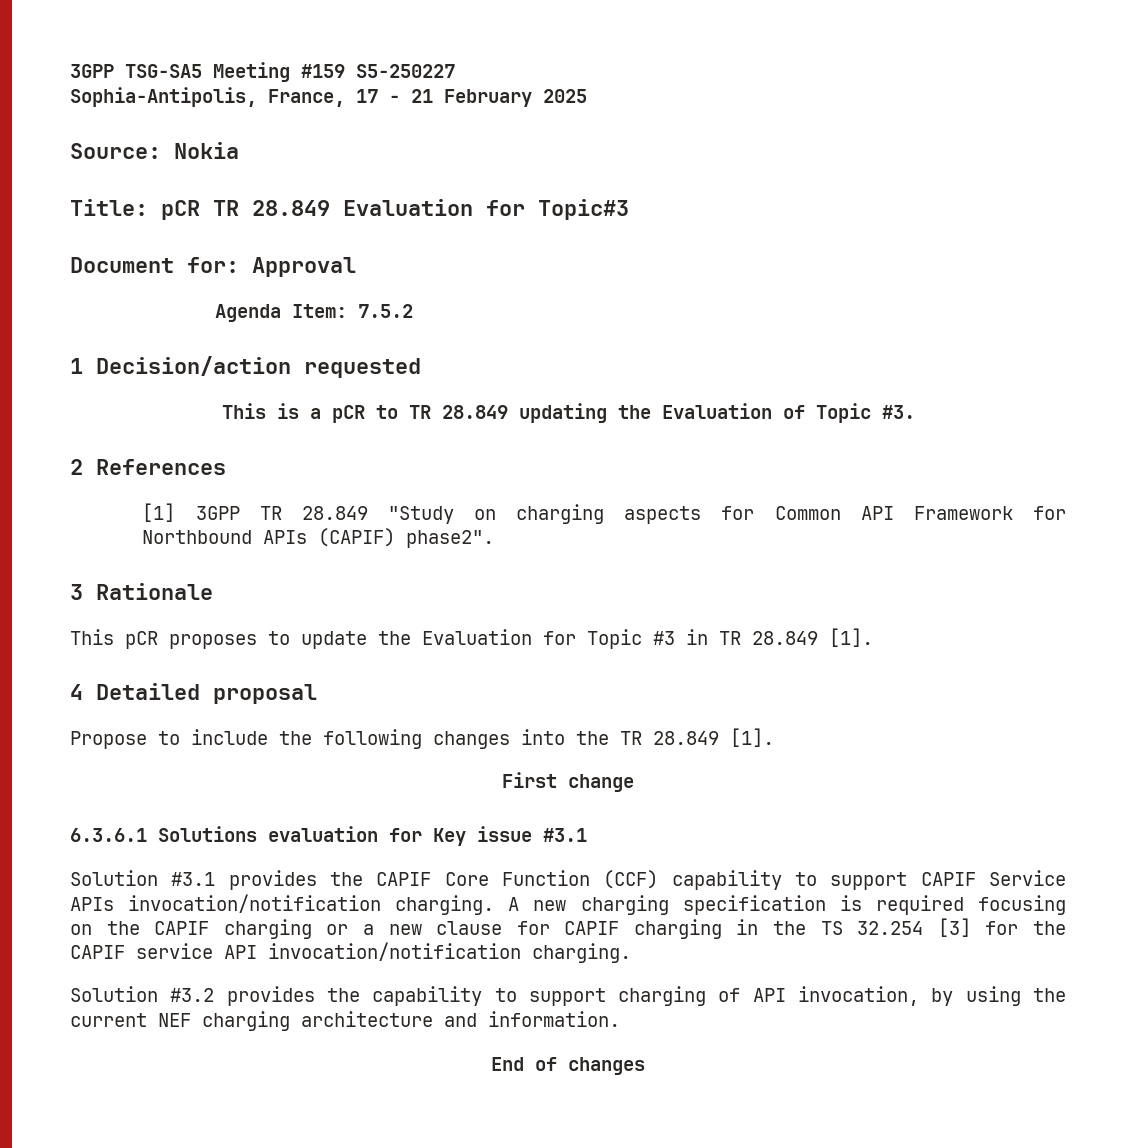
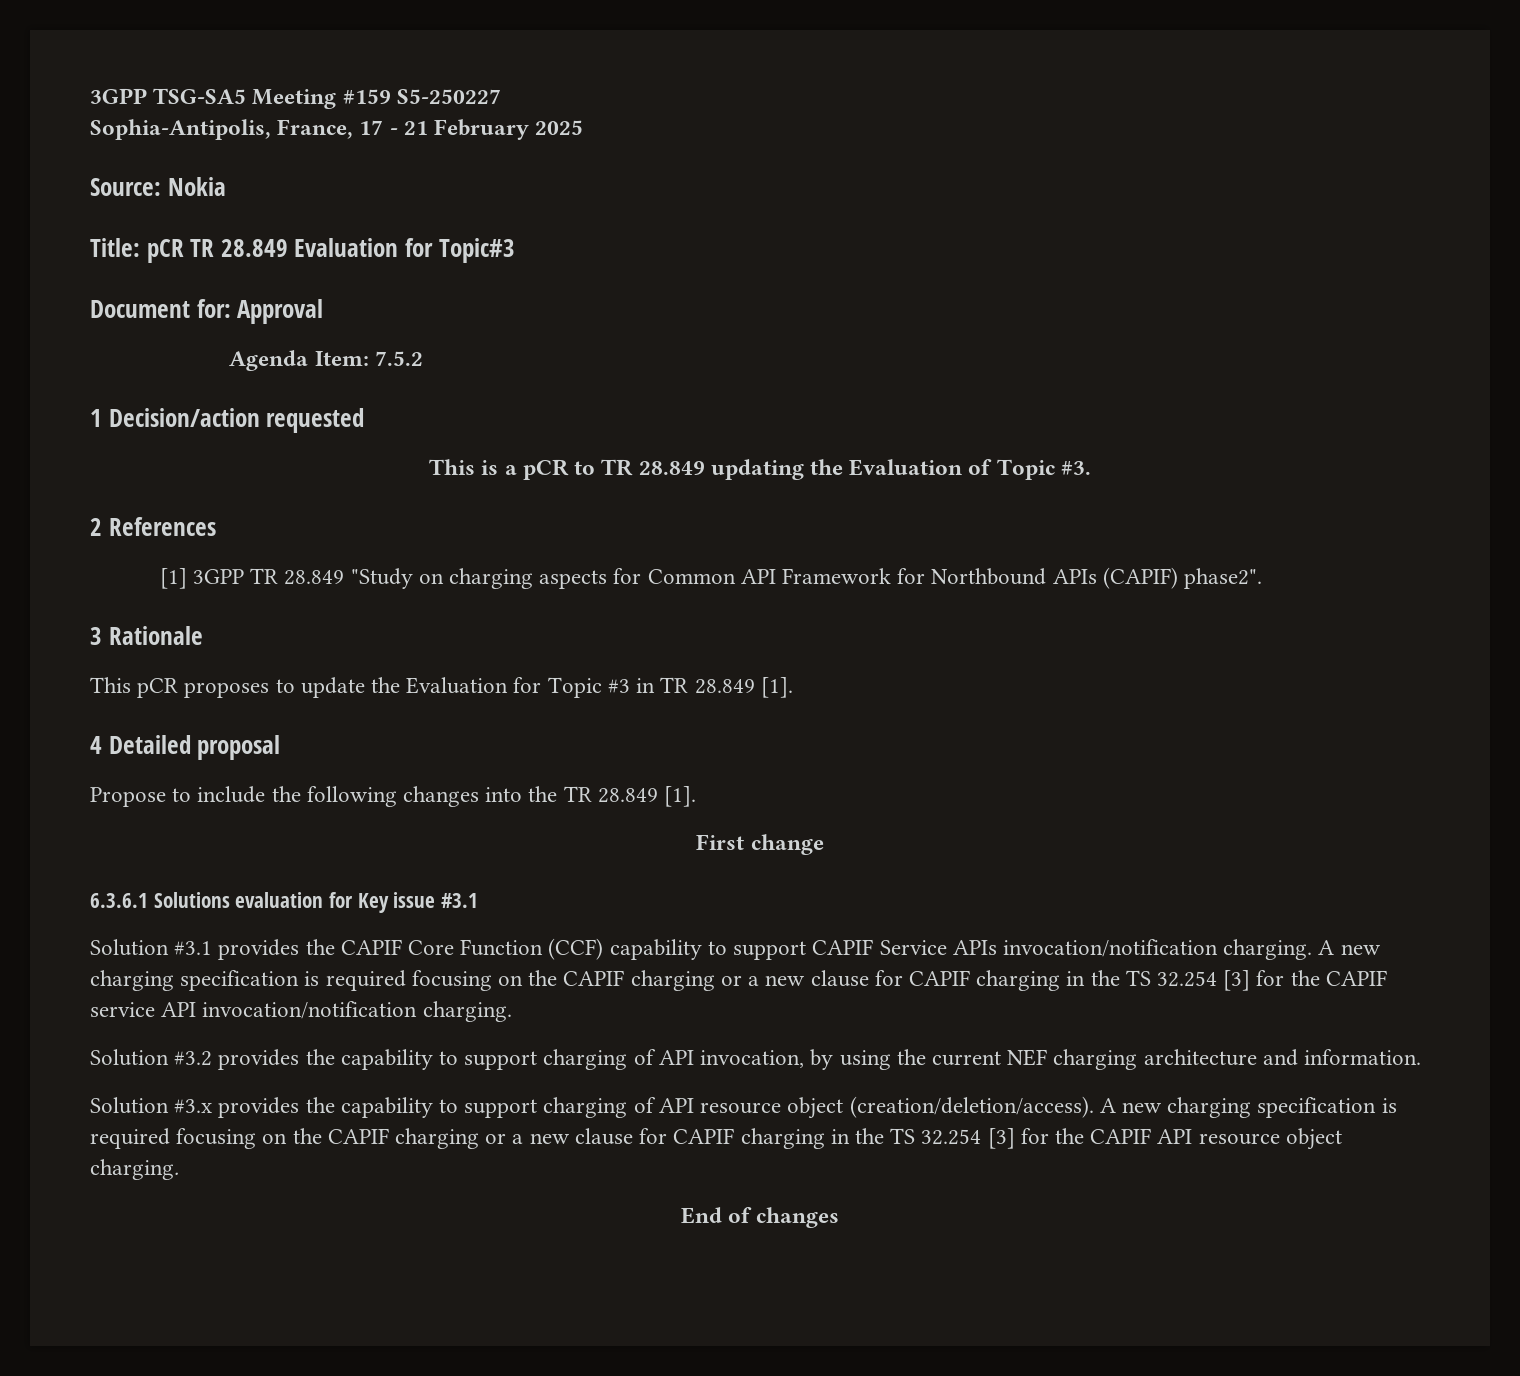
(620, 1019) none -> [90,1096,1397,1119] [90,1128,1342,1150] [90,1159,179,1180] // Solution #3.x provides the capability to support charging of API resource object (creation/deletion/access). A new charging specification is required focusing on the CAPIF charging or a new clause for CAPIF charging in the TS 32.254 [3] for the CAPIF API resource object charging.

